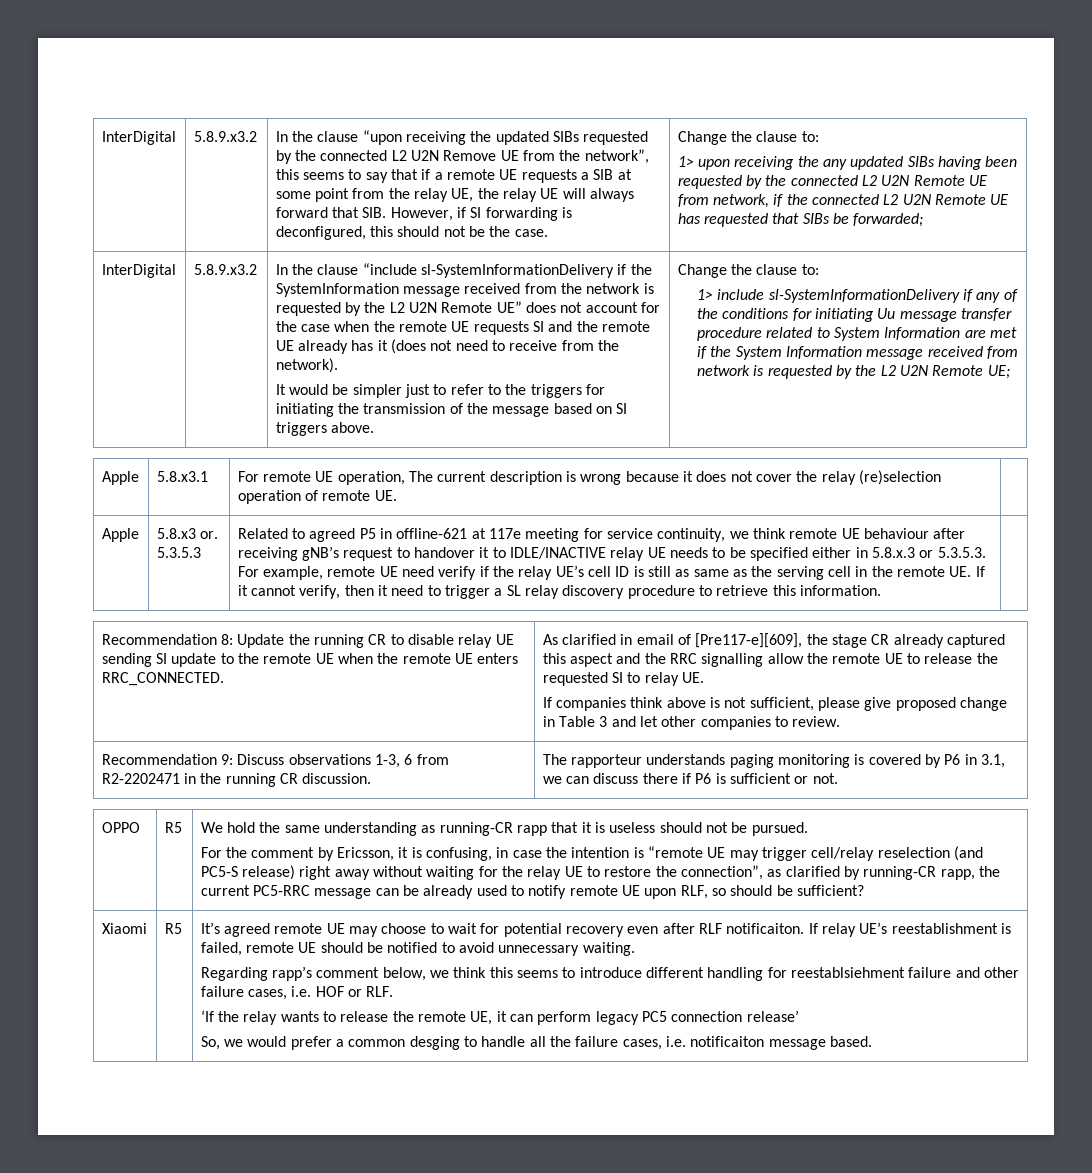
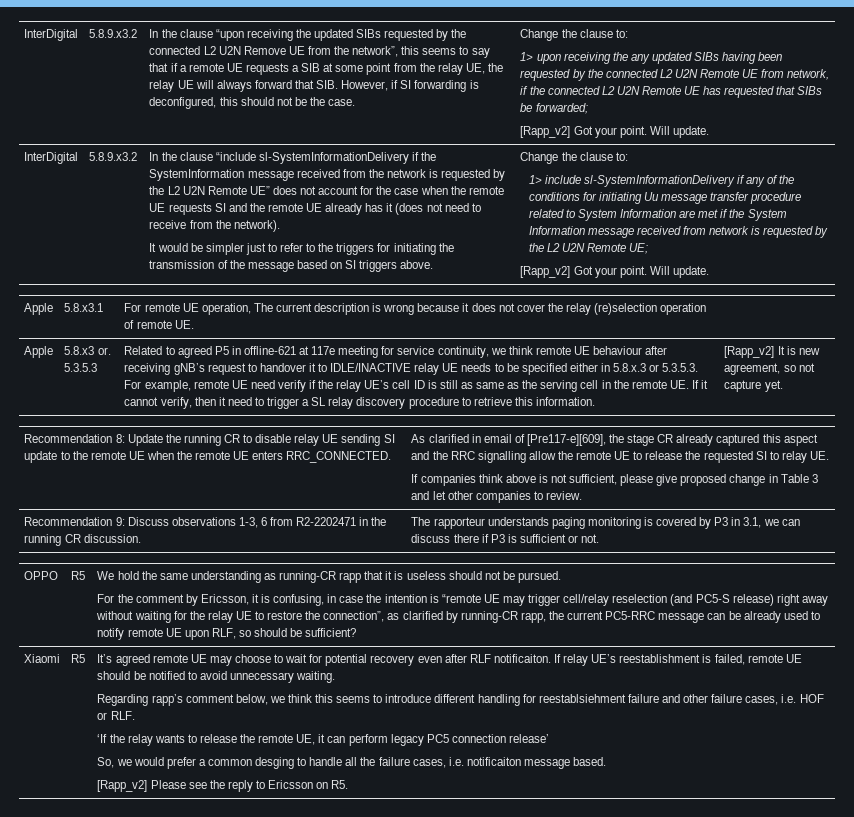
(924, 220) none -> [520,126,709,138] // [Rapp_v2] Got your point. Will update.
(1010, 372) none -> [520,266,709,278] // [Rapp_v2] Got your point. Will update.
(881, 590) none -> [724,346,820,358] [724,363,815,375] [724,380,783,392] [Rapp_v2] It is new agreement, so not capture yet.
[944,754,961,765] P6 -> [714,517,729,526] P3
[695,773,712,784] P6 -> [490,534,505,543] P3
(872, 1041) none -> [97,780,349,792] // [Rapp_v2] Please see the reply to Ericsson on R5.

